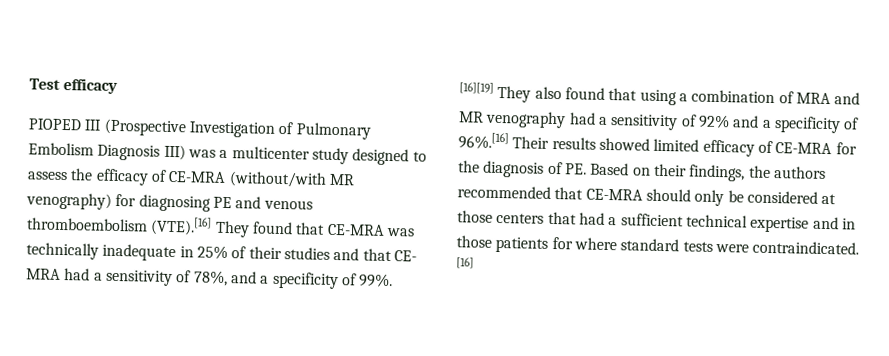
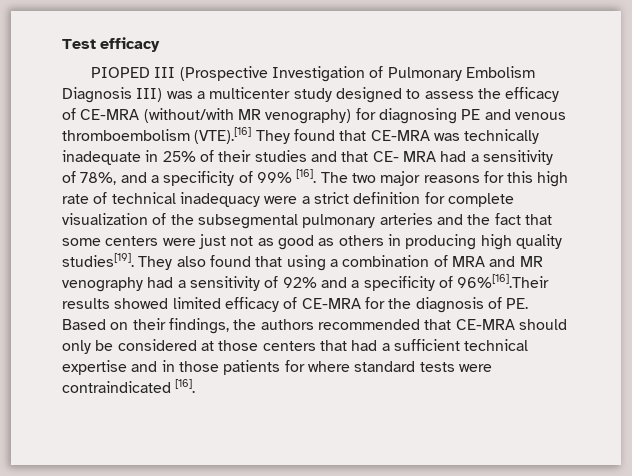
[358,273,394,288] [459,82,494,94] 99%. [16][19] -> [256,169,569,187] [62,192,514,207] [62,213,552,229] [62,234,562,250] [62,253,134,267] 99% [16]. The two major reasons for this high rate of technical inadequacy were a strict definition for complete visualization of the subsegmental pulmonary arteries and the fact that some centers were just not as good as others in producing high quality studies[19].
[458,132,550,150] 96%.[16] Their -> [457,274,550,288] 96%[16].Their
[752,240,860,255] [456,257,474,269] contraindicated. [16] -> [62,379,196,393] contraindicated [16].

